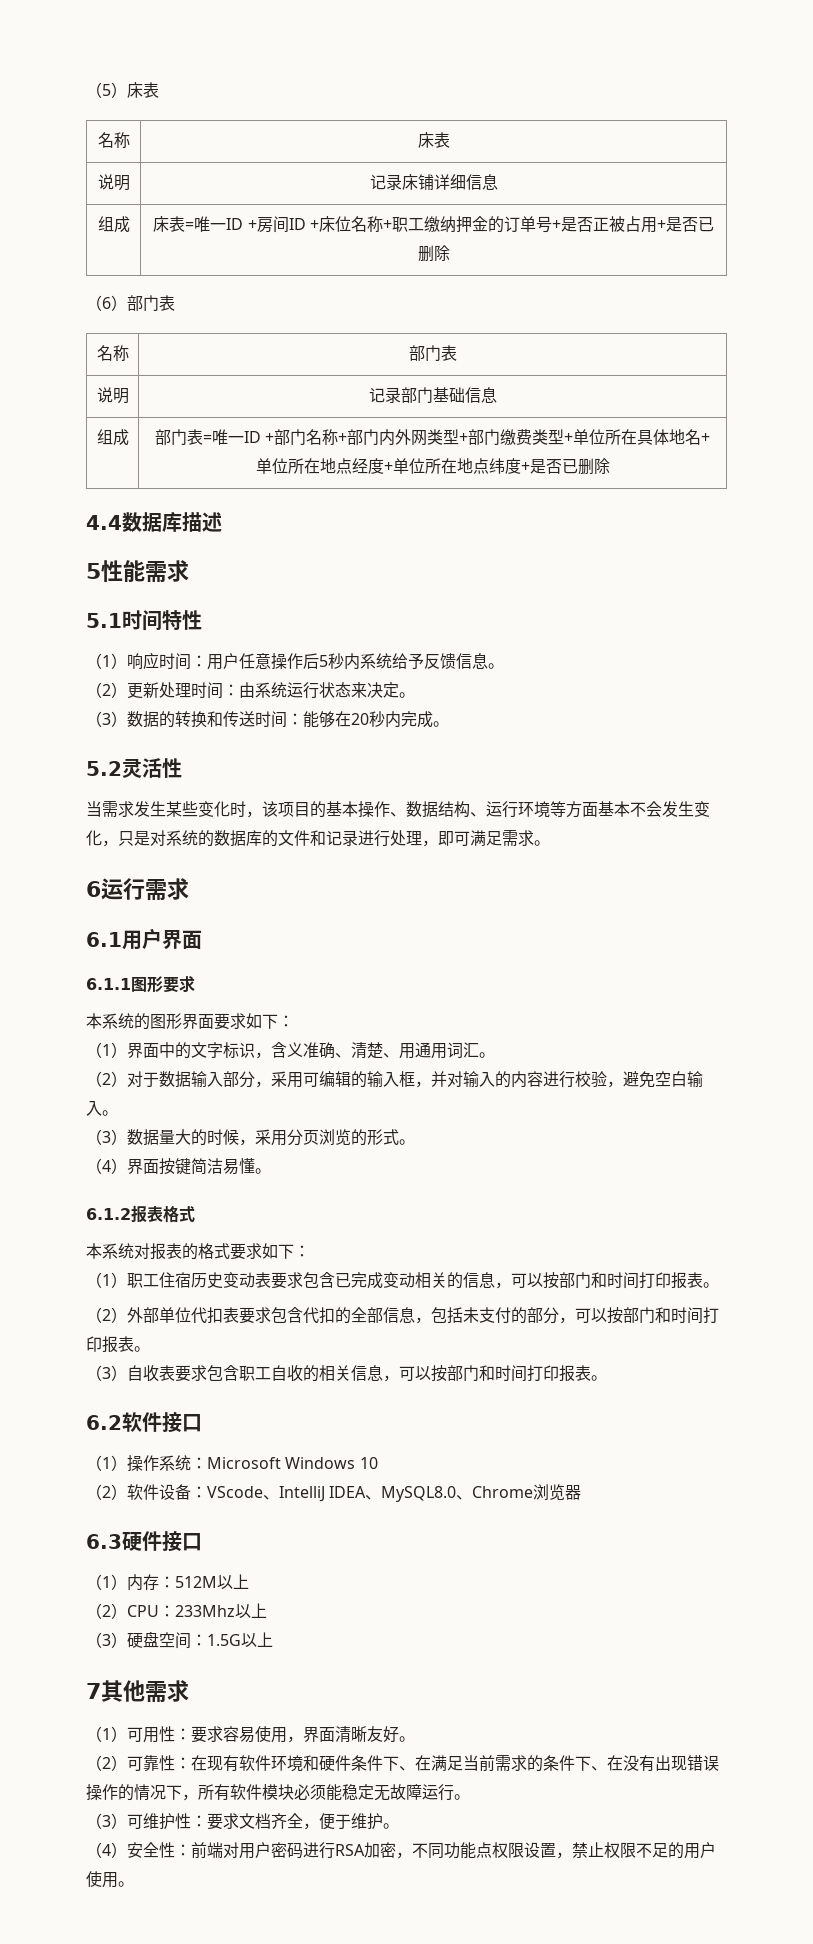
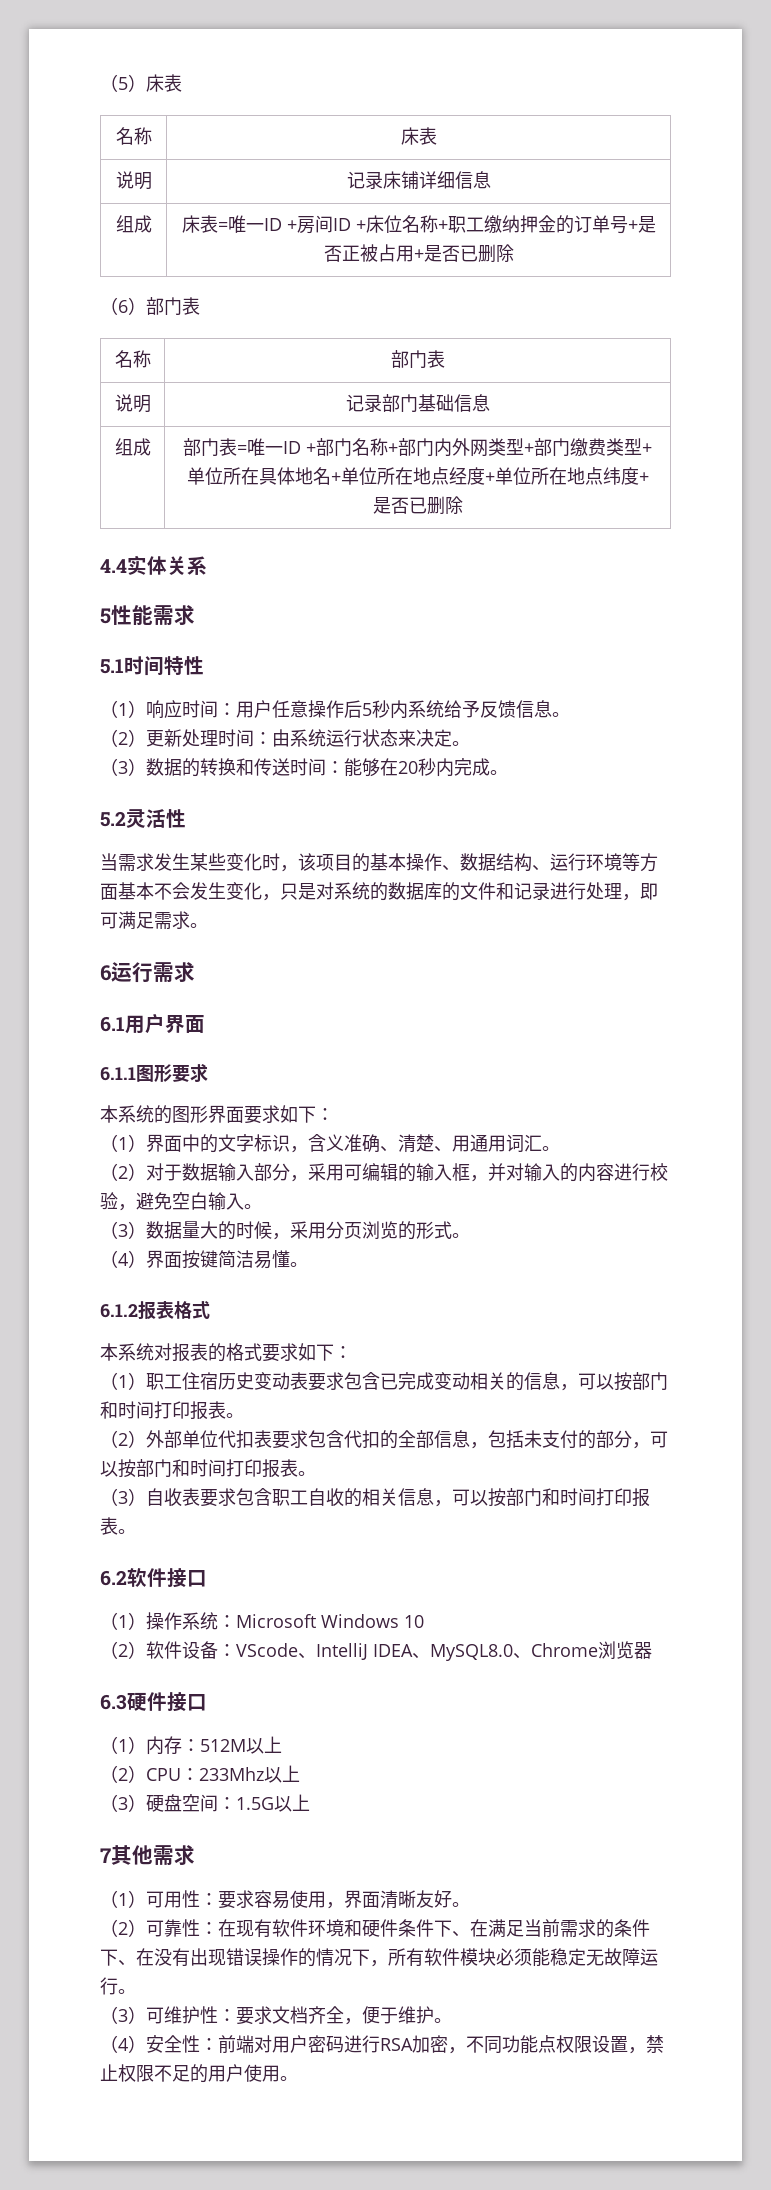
[122,512,222,532] 数据库描述 -> [127,555,207,575] 实体关系

